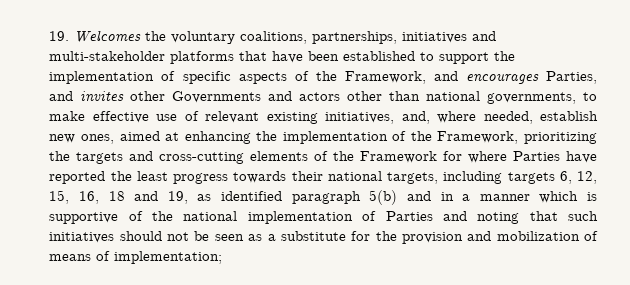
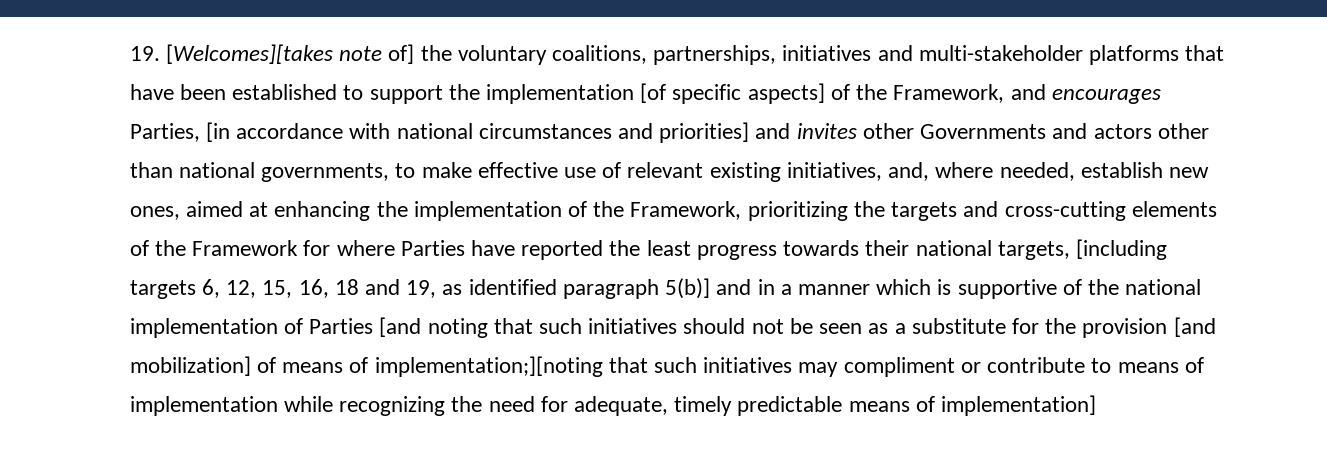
[74,30,142,42] Welcomes -> [166,44,415,64] [Welcomes][takes note of]
[161,71,287,84] of specific aspects -> [640,83,825,104] [of specific aspects]
(597, 77) none -> [206,122,750,143] [in accordance with national circumstances and priorities]
[443,171,503,184] including -> [1075,239,1167,260] [including
[369,190,398,205] 5(b) -> [665,278,711,299] 5(b)]
[442,211,467,221] and -> [379,317,422,337] [and
[467,231,580,241] and mobilization -> [1173,317,1216,337] [129,356,251,376] [and mobilization]
[114,251,223,264] implementation; -> [374,356,1204,377] [129,395,1097,416] implementation;][noting that such initiatives may compliment or contribute to means of implementation while recognizing the need for adequate, timely predictable means of implementation]

